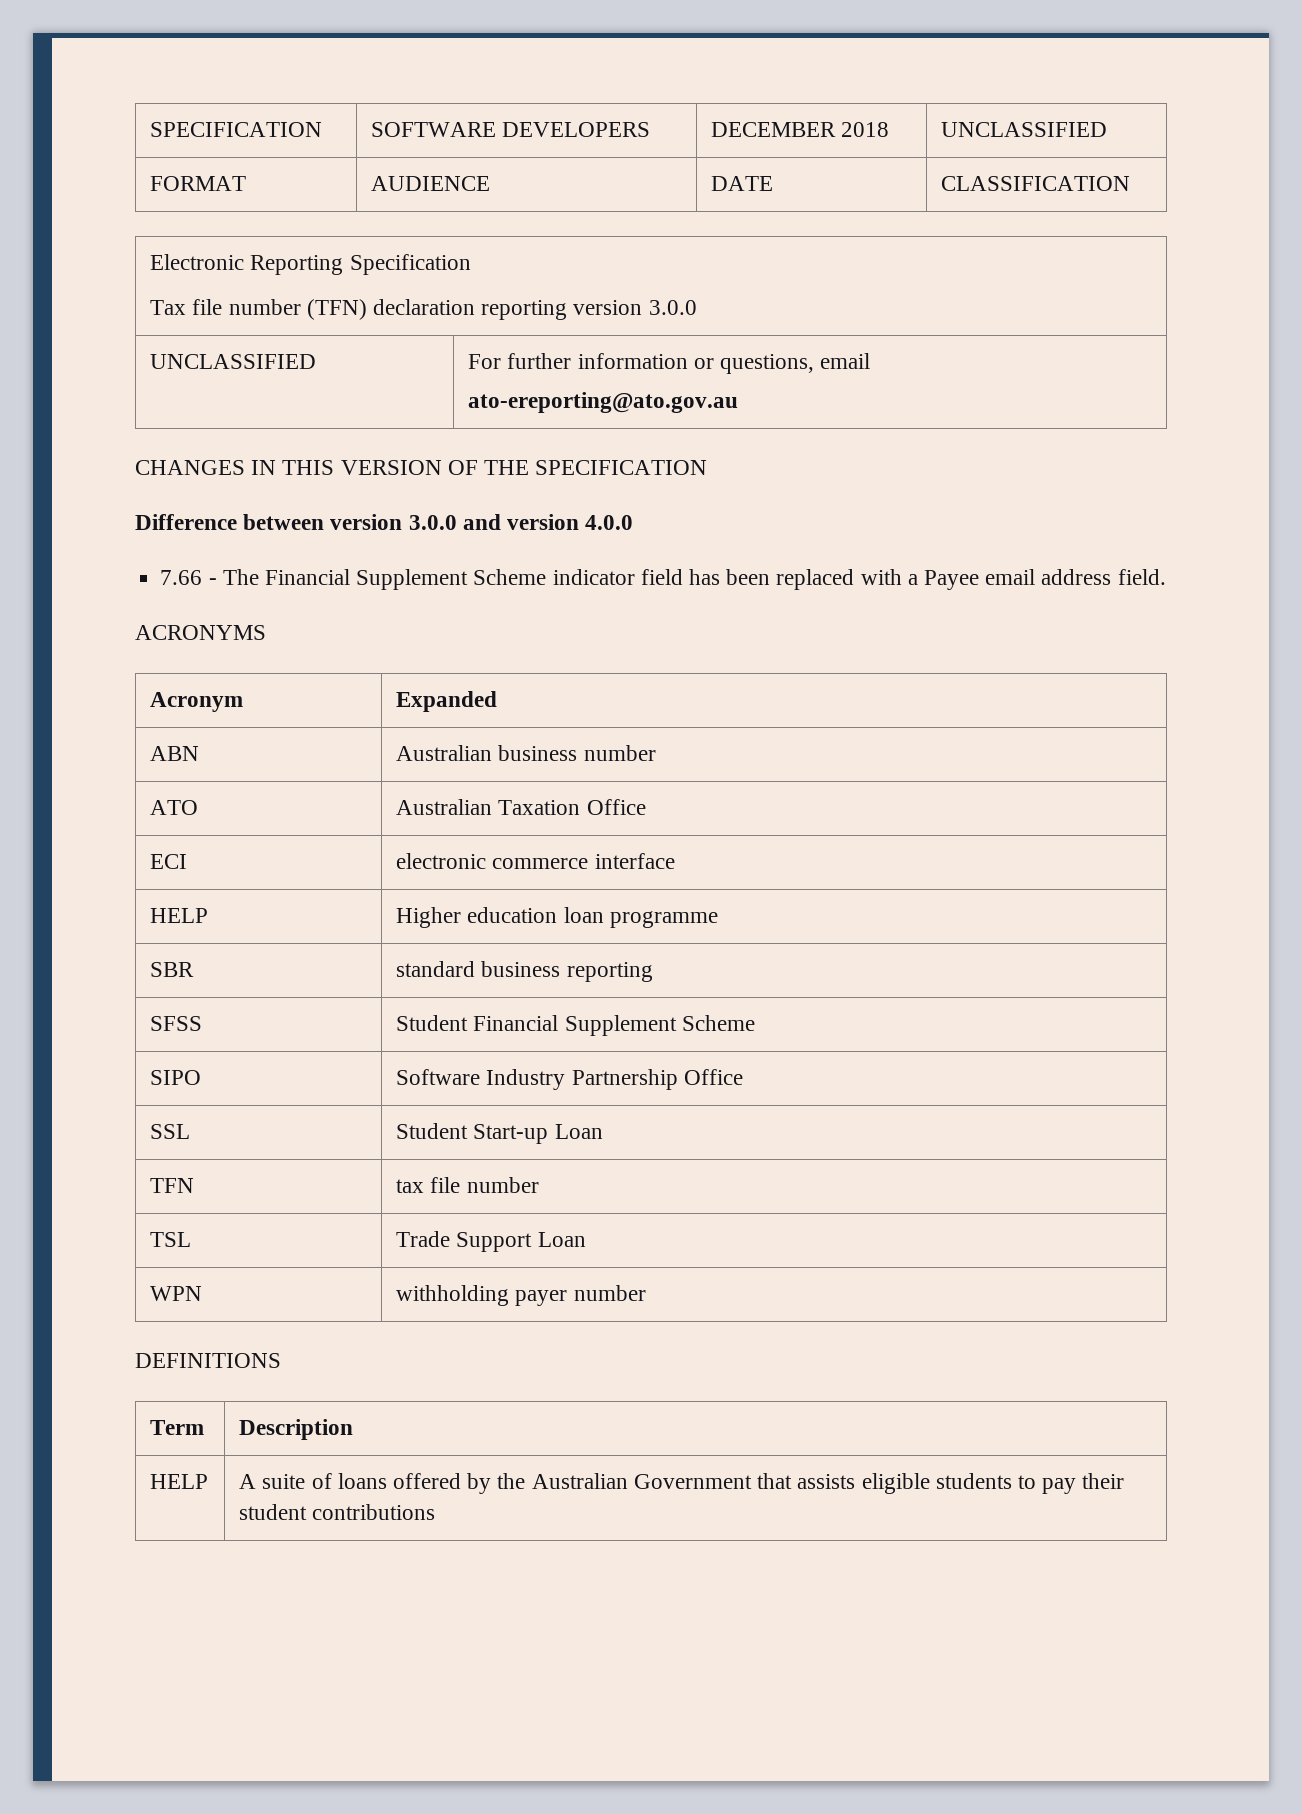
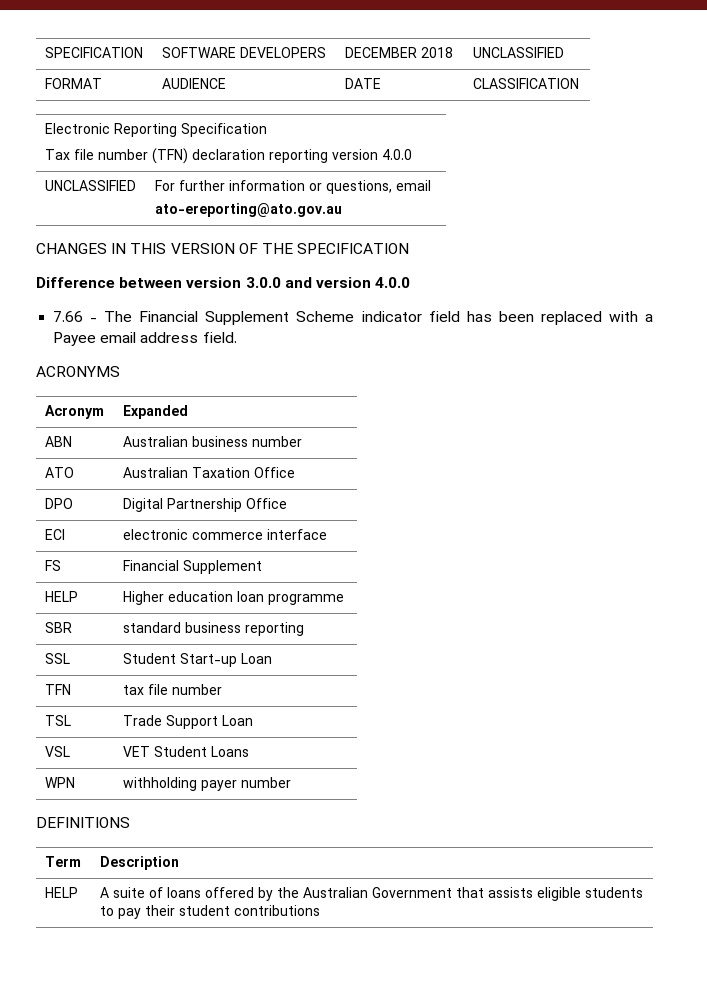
[648,300,697,315] 3.0.0 -> [382,149,413,160] 4.0.0
(646, 807) none -> [45,498,74,509] [123,498,288,512] // DPO | Digital Partnership Office
(675, 861) none -> [45,560,62,571] [123,560,263,574] // FS | Financial Supplement
[150,1016,203,1031] [396,1015,755,1036] [150,1070,202,1085] [396,1069,743,1090] // SFSS | Student Financial Supplement Scheme // SIPO | Software Industry Partnership Office -> (305, 629) none
(586, 1239) none -> [45,746,71,757] [123,746,250,757] // VSL | VET Student Loans

